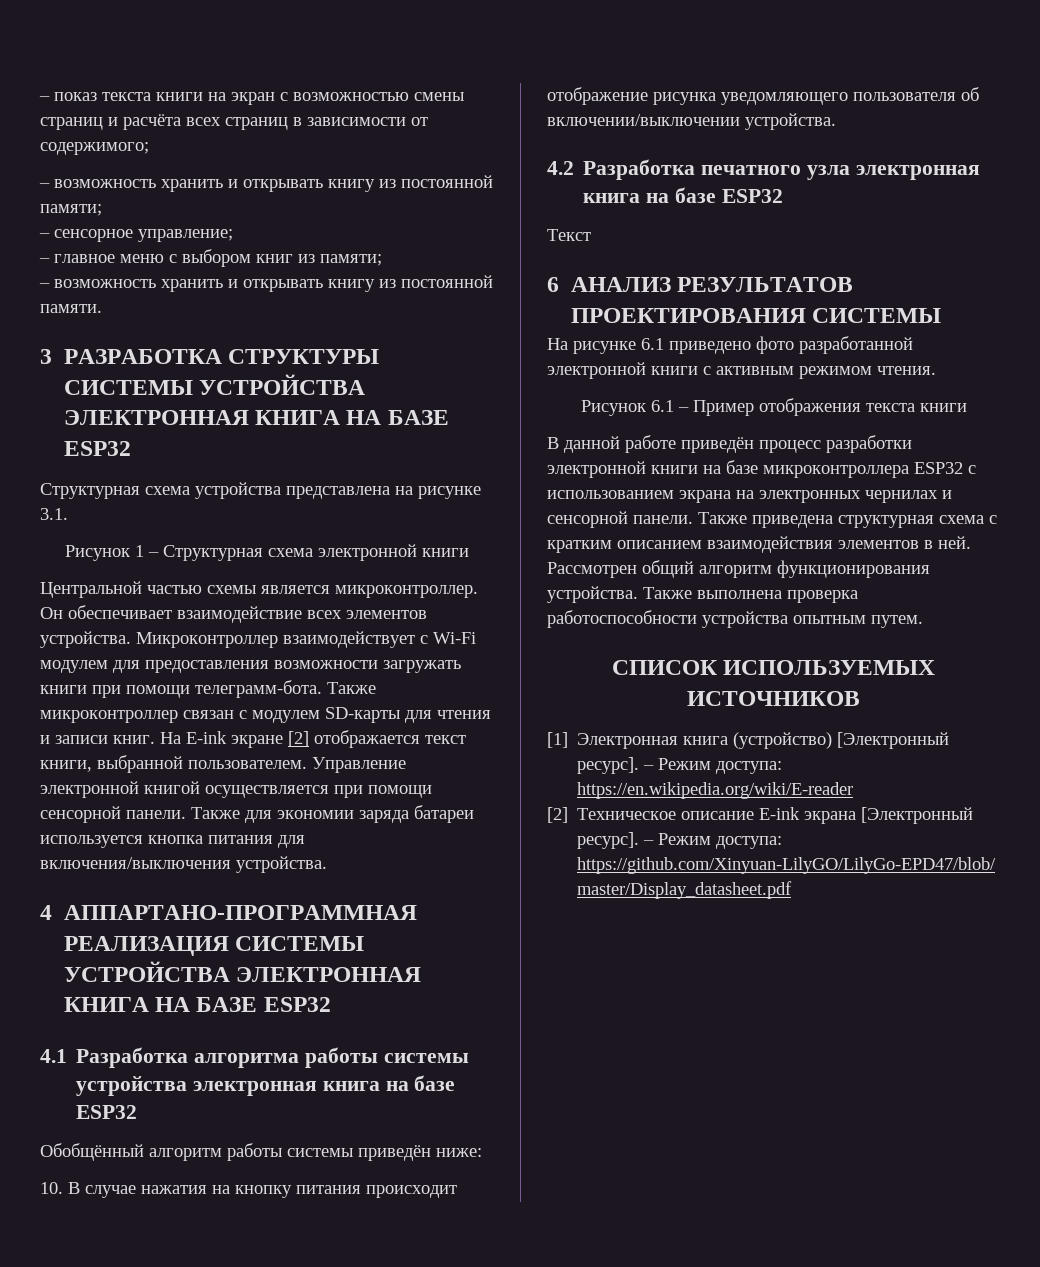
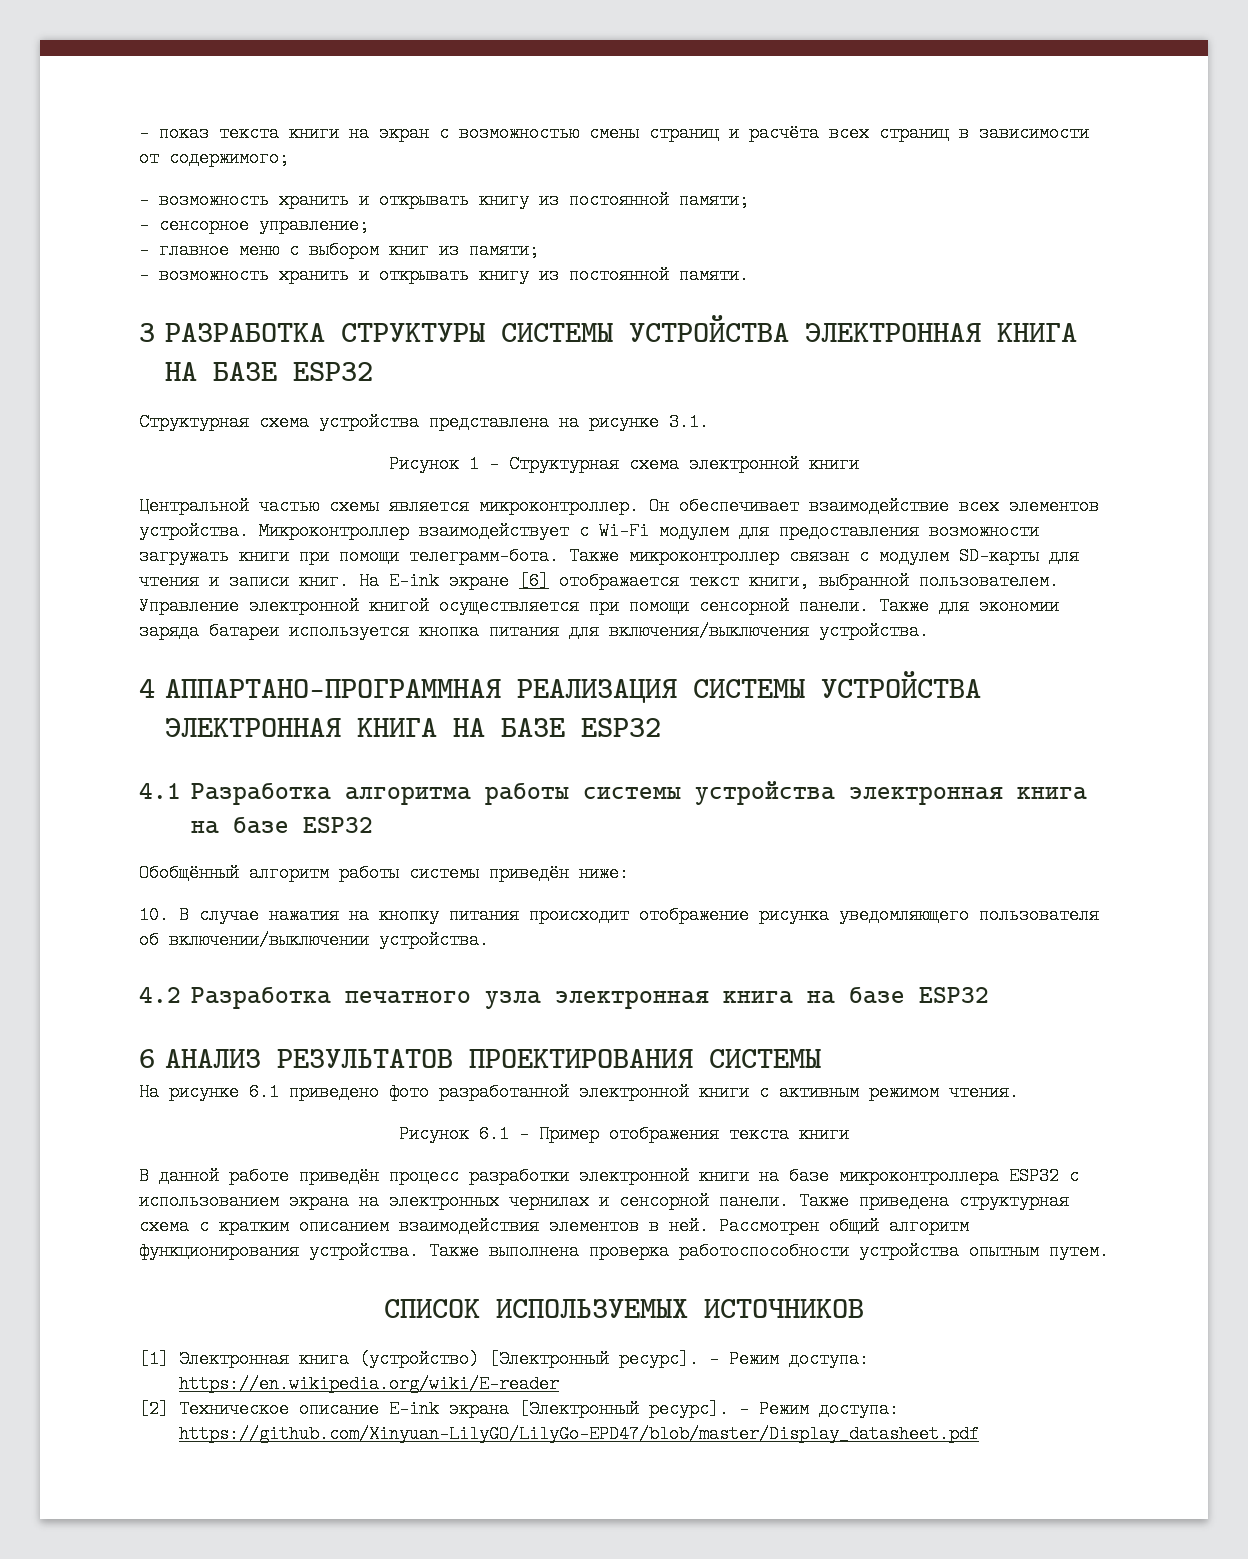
[288,731,309,747] [2] -> [519,572,549,590] [6]
[547,229,591,241] // Текст -> (989, 995) none

